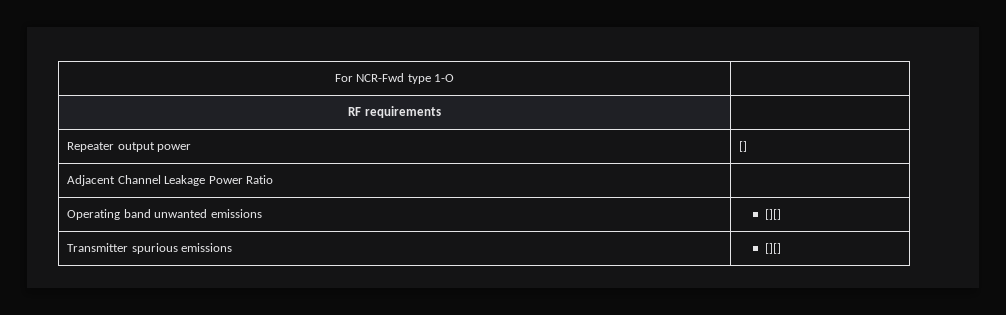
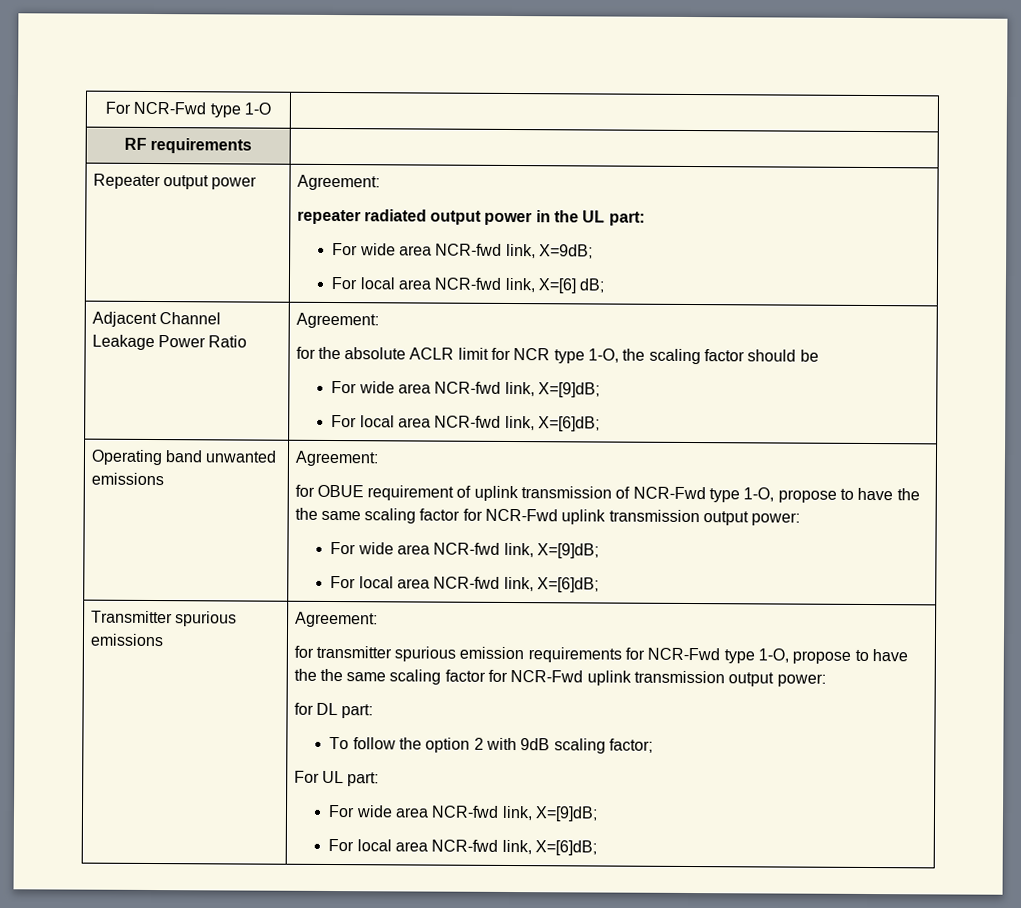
[739,141,748,152] [] -> [296,174,380,191] [296,209,645,226] [332,243,593,259] [331,277,605,294] Agreement: // repeater radiated output power in the UL part: // For wide area NCR-fwd link, X=9dB; // For local area NCR-fwd link, X=[6] dB;
[67,209,262,220] [765,209,782,220] [67,243,233,254] [765,243,782,254] // Operating band unwanted emissions | [][] // Transmitter spurious emissions | [][] -> [295,312,379,329] [295,346,819,365] [331,380,600,398] [331,414,600,432] [90,449,278,466] [90,472,164,486] [294,450,379,467] [294,484,920,503] [294,507,801,526] [330,541,599,559] [330,575,599,593] [90,610,237,627] [89,633,163,647] [294,611,378,628] [293,645,909,664] [293,668,826,687] [293,702,374,719] [329,736,653,754] [293,770,380,787] [328,804,598,822] [328,838,597,856] Agreement: // for the absolute ACLR limit for NCR type 1-O, the scaling factor should be // For wide area NCR-fwd link, X=[9]dB; // For local area NCR-fwd link, X=[6]dB; // Operating band unwanted emissions | Agreement: // for OBUE requirement of uplink transmission of NCR-Fwd type 1-O, propose to have the the same scaling factor for NCR-Fwd uplink transmission output power: // For wide area NCR-fwd link, X=[9]dB; // For local area NCR-fwd link, X=[6]dB; // Transmitter spurious emissions | Agreement: // for transmitter spurious emission requirements for NCR-Fwd type 1-O, propose to have the the same scaling factor for NCR-Fwd uplink transmission output power: // for DL part: // To follow the option 2 with 9dB scaling factor; // For UL part: // For wide area NCR-fwd link, X=[9]dB; // For local area NCR-fwd link, X=[6]dB;

